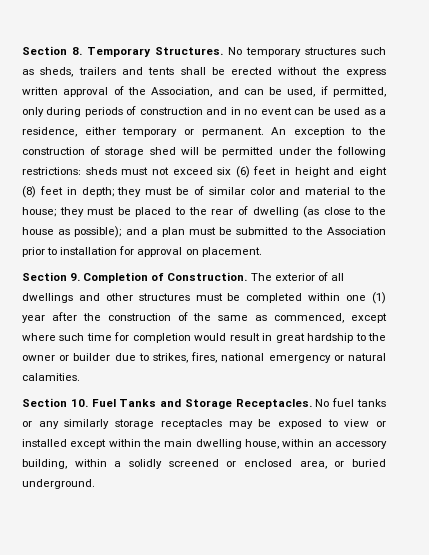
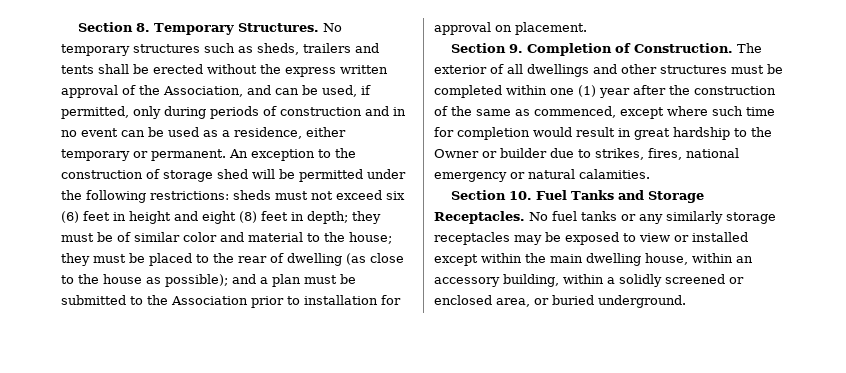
[22,355,55,361] owner -> [434,149,479,158] Owner

